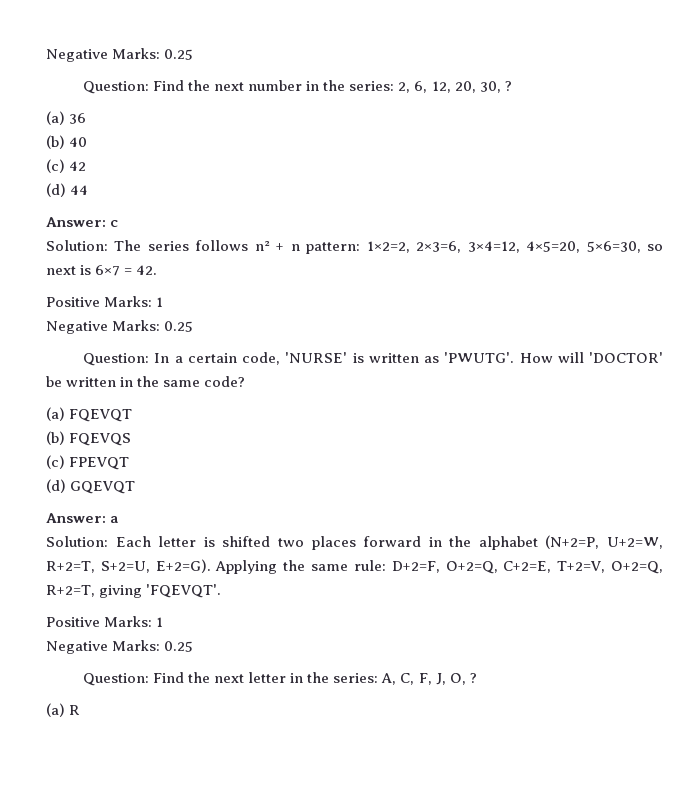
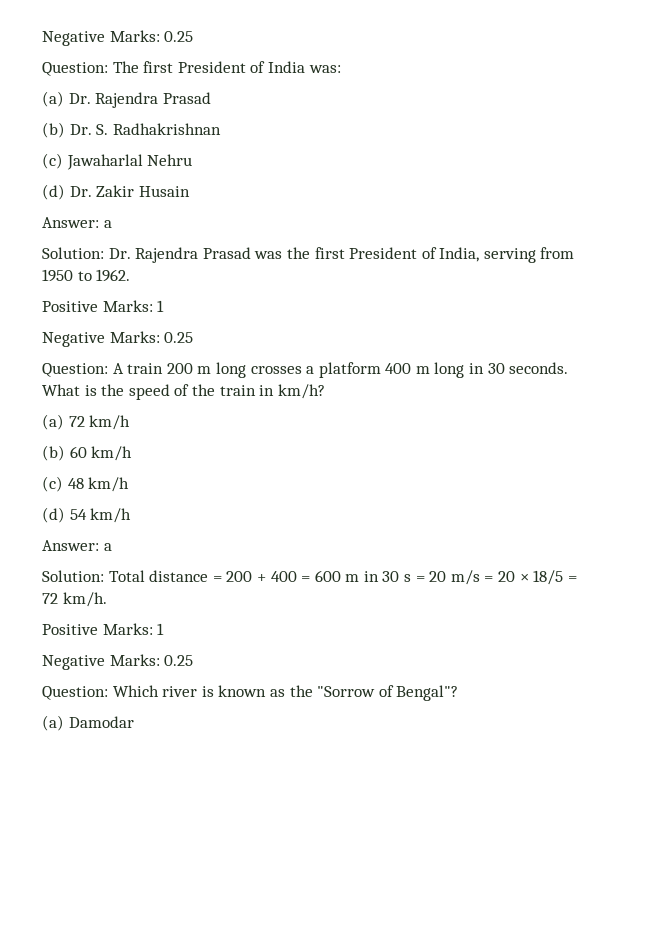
[46,48,194,62] [82,80,512,94] [46,111,87,125] [46,135,88,149] [46,159,87,173] [46,183,89,197] [46,217,119,227] [46,240,663,254] [46,265,158,276] [46,296,164,307] [46,320,194,334] [82,352,663,366] [46,376,246,387] [46,407,133,422] [46,431,132,446] [46,455,130,470] [46,479,136,494] [46,513,119,523] [46,535,663,550] [46,559,663,574] [46,584,222,598] [46,616,164,627] [46,640,194,654] [82,672,477,686] [46,703,81,717] Negative Marks: 0.25 // Question: Find the next number in the series: 2, 6, 12, 20, 30, ? // (a) 36 // (b) 40 // (c) 42 // (d) 44 // Answer: c // Solution: The series follows n² + n pattern: 1×2=2, 2×3=6, 3×4=12, 4×5=20, 5×6=30, so next is 6×7 = 42. // Positive Marks: 1 // Negative Marks: 0.25 // Question: In a certain code, 'NURSE' is written as 'PWUTG'. How will 'DOCTOR' be written in the same code? // (a) FQEVQT // (b) FQEVQS // (c) FPEVQT // (d) GQEVQT // Answer: a // Solution: Each letter is shifted two places forward in the alphabet (N+2=P, U+2=W, R+2=T, S+2=U, E+2=G). Applying the same rule: D+2=F, O+2=Q, C+2=E, T+2=V, O+2=Q, R+2=T, giving 'FQEVQT'. // Positive Marks: 1 // Negative Marks: 0.25 // Question: Find the next letter in the series: A, C, F, J, O, ? // (a) R -> [42,30,194,46] [42,61,341,76] [42,91,211,108] [42,122,221,138] [42,153,193,170] [42,184,190,200] [42,217,112,228] [42,247,575,263] [42,269,131,282] [42,300,165,312] [42,331,194,347] [42,362,569,378] [42,384,325,400] [42,414,131,430] [42,445,133,461] [42,476,130,492] [42,507,132,523] [42,540,112,551] [42,570,577,585] [42,592,107,607] [42,623,165,635] [42,654,194,670] [42,685,459,701] [42,715,134,731] Negative Marks: 0.25 // Question: The first President of India was: // (a) Dr. Rajendra Prasad // (b) Dr. S. Radhakrishnan // (c) Jawaharlal Nehru // (d) Dr. Zakir Husain // Answer: a // Solution: Dr. Rajendra Prasad was the first President of India, serving from 1950 to 1962. // Positive Marks: 1 // Negative Marks: 0.25 // Question: A train 200 m long crosses a platform 400 m long in 30 seconds. What is the speed of the train in km/h? // (a) 72 km/h // (b) 60 km/h // (c) 48 km/h // (d) 54 km/h // Answer: a // Solution: Total distance = 200 + 400 = 600 m in 30 s = 20 m/s = 20 × 18/5 = 72 km/h. // Positive Marks: 1 // Negative Marks: 0.25 // Question: Which river is known as the "Sorrow of Bengal"? // (a) Damodar

